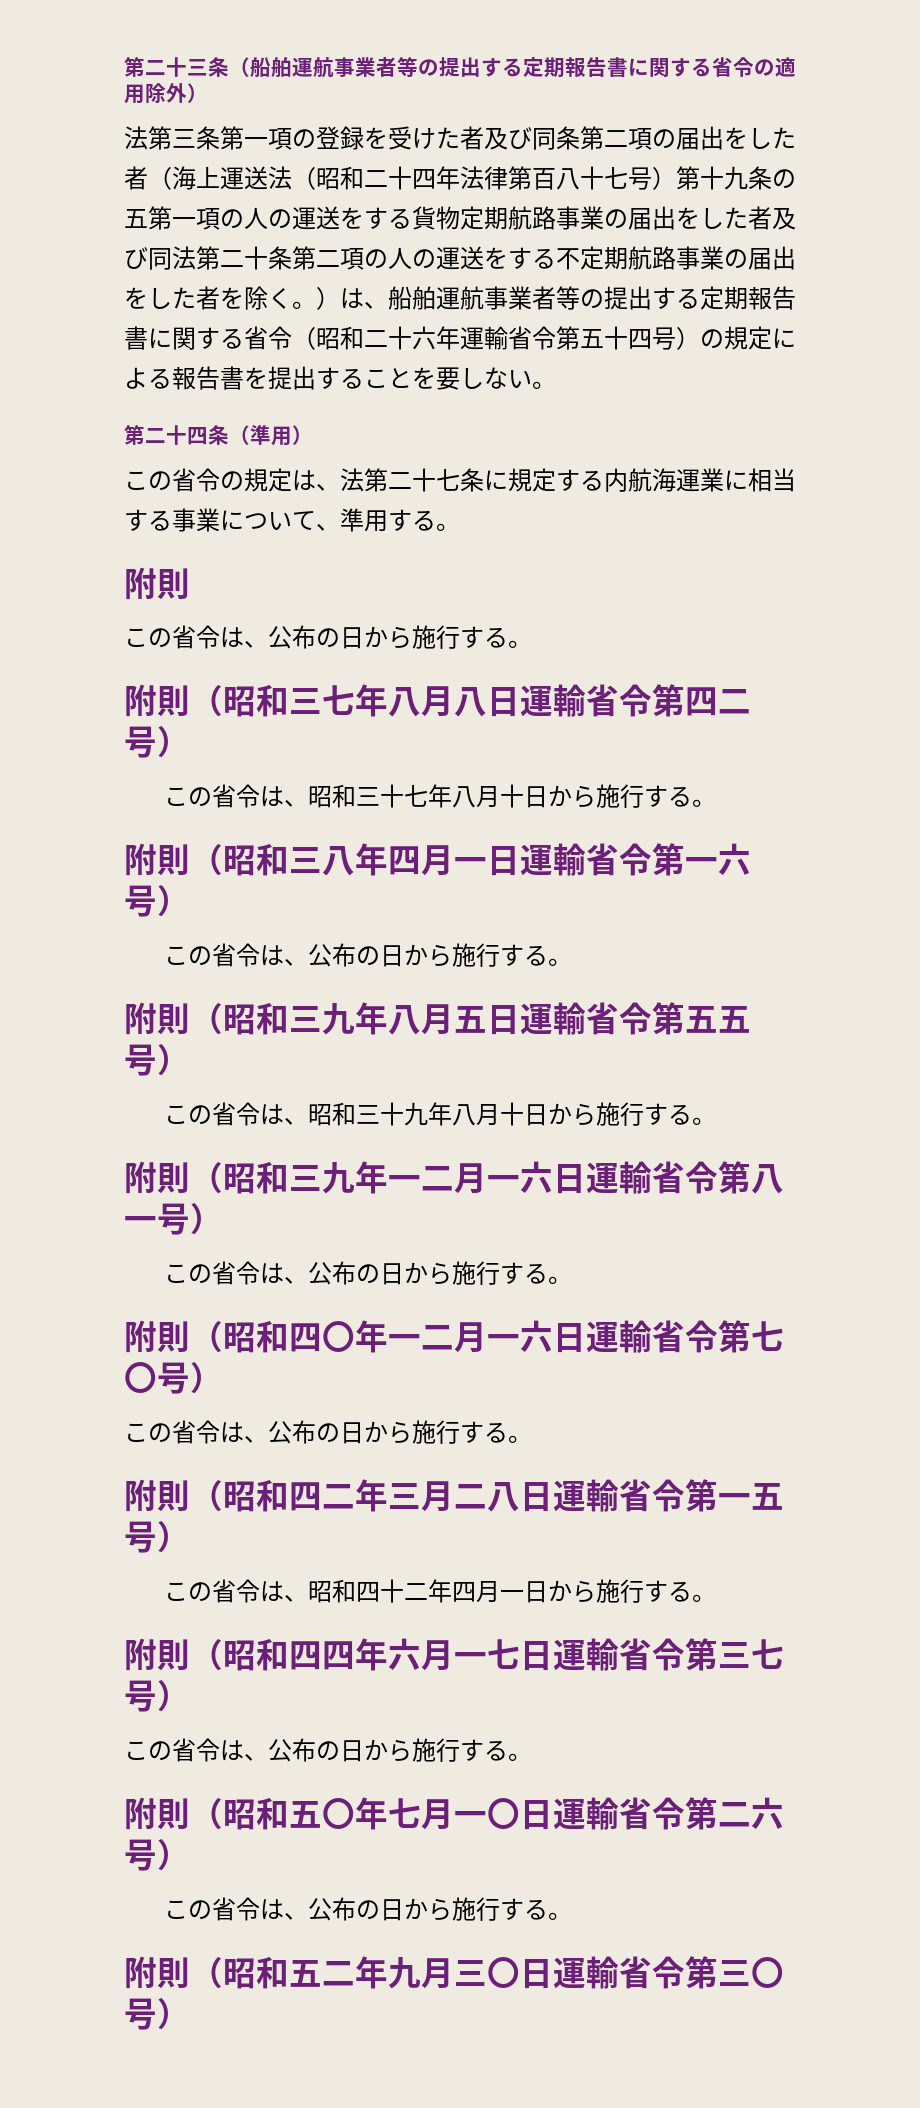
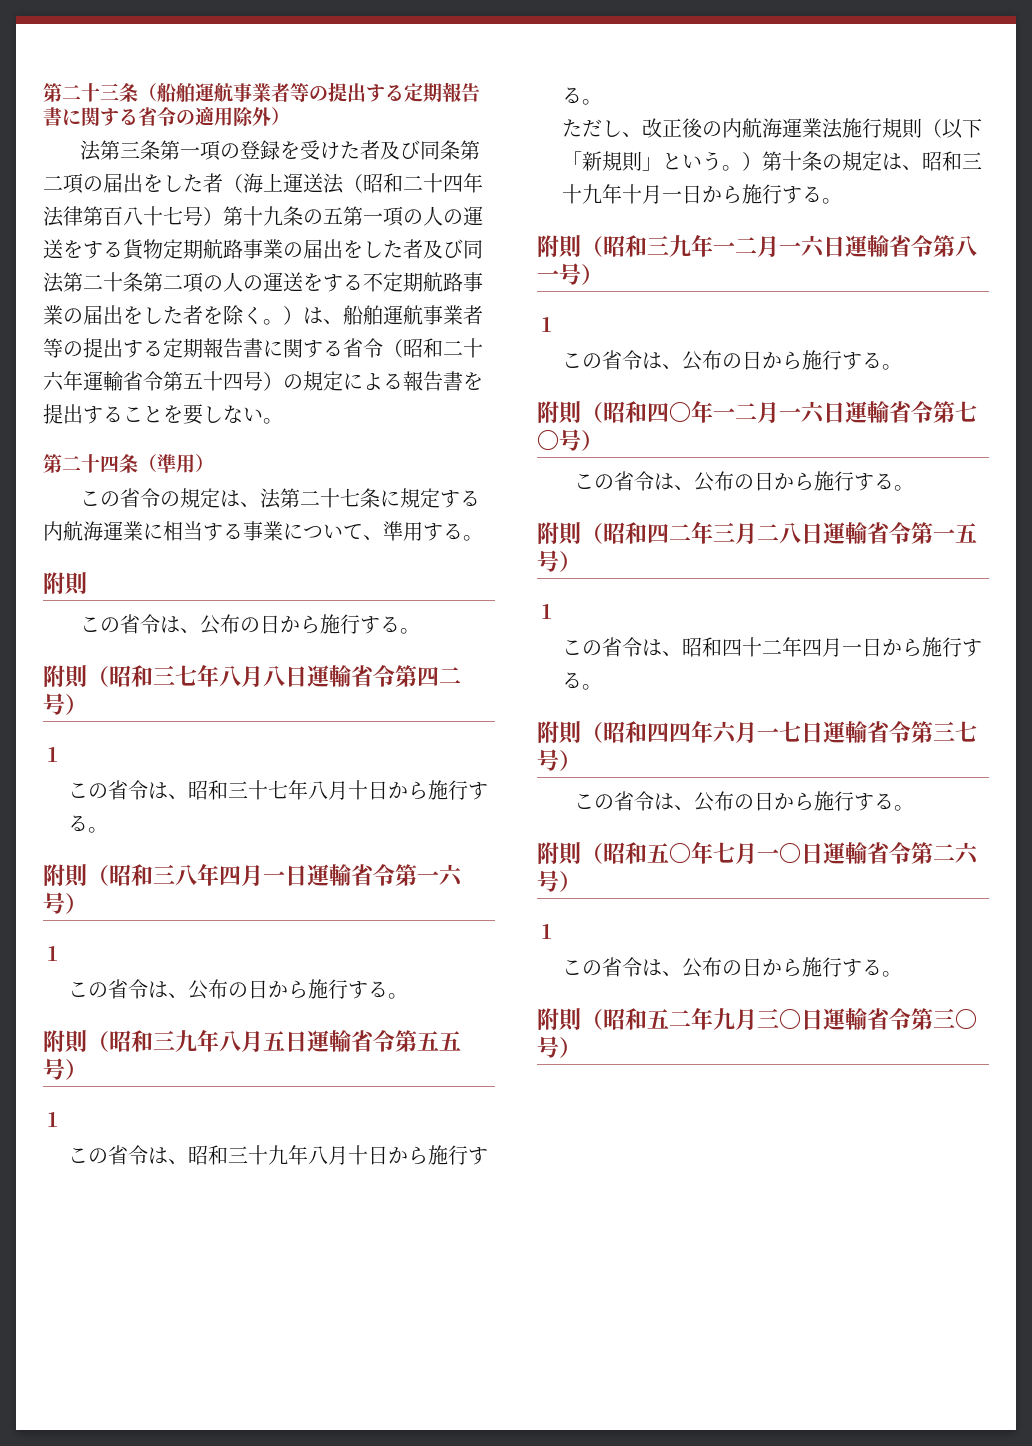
(190, 742) none -> [43,747,62,762] // １
(190, 901) none -> [43,946,62,961] // １
(190, 1060) none -> [43,1112,62,1127] // １
(717, 1121) none -> [562,118,983,139] [562,151,983,172] [562,184,843,204] // ただし、改正後の内航海運業法施行規則（以下「新規則」という。）第十条の規定は、昭和三十九年十月一日から施行する。
(223, 1219) none -> [537,317,556,332] // １
(190, 1537) none -> [537,604,556,619] // １
(190, 1855) none -> [537,924,556,939] // １

